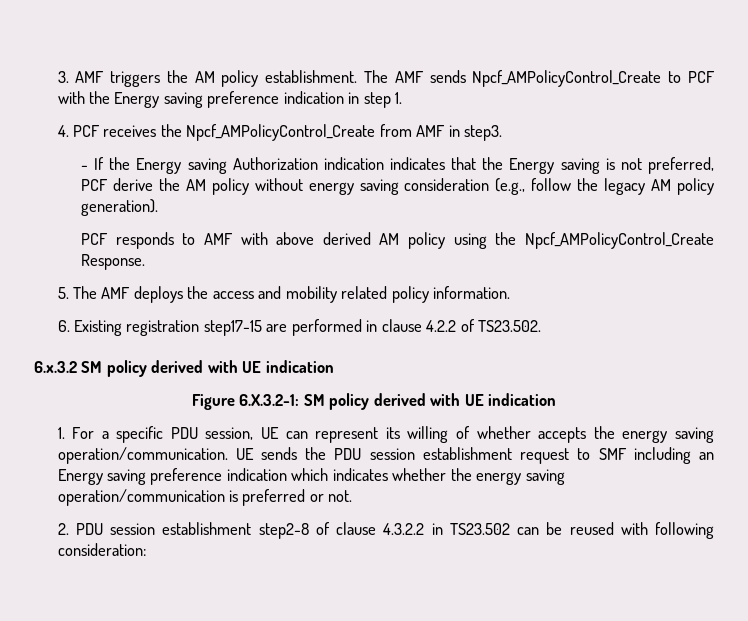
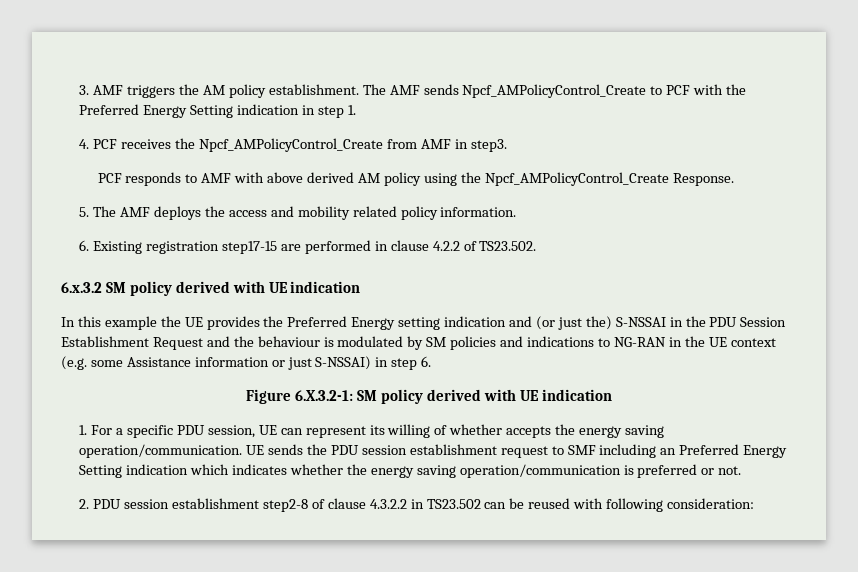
[114,91,280,108] Energy saving preference -> [79,104,234,118] Preferred Energy Setting
[81,157,715,174] [81,178,714,195] [81,199,159,216] // - If the Energy saving Authorization indication indicates that the Energy saving is not preferred, PCF derive the AM policy without energy saving consideration (e.g., follow the legacy AM policy generation). -> (507, 145) none
(334, 366) none -> [61,316,787,330] [61,336,776,350] [61,356,432,370] // In this example the UE provides the Preferred Energy setting indication and (or just the) S-NSSAI in the PDU Session Establishment Request and the behaviour is modulated by SM policies and indications to NG-RAN in the UE context (e.g. some Assistance information or just S-NSSAI) in step 6.
[57,468,223,485] Energy saving preference -> [679,444,788,458] [79,465,123,478] Preferred Energy Setting

